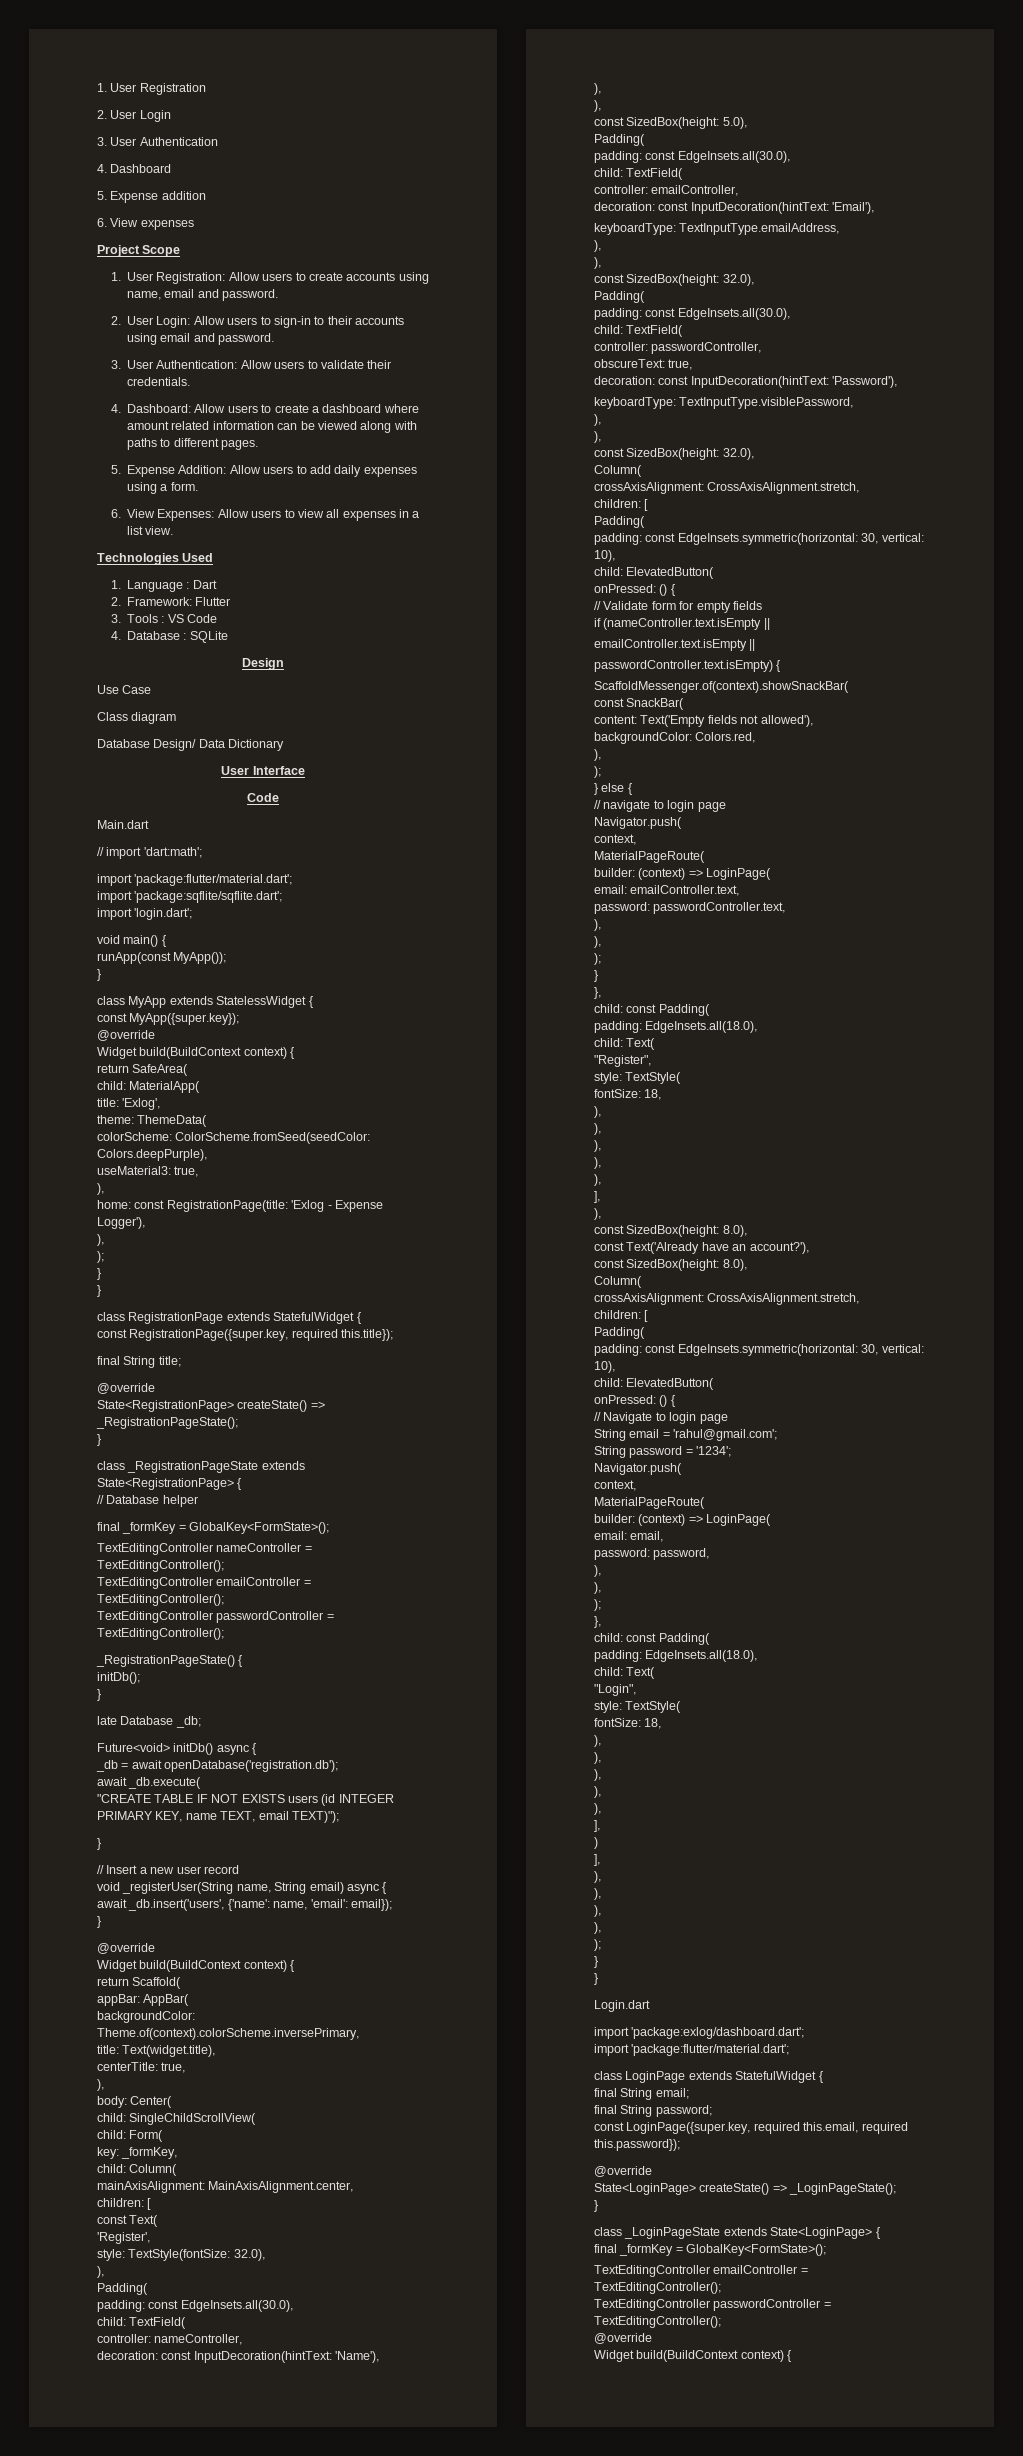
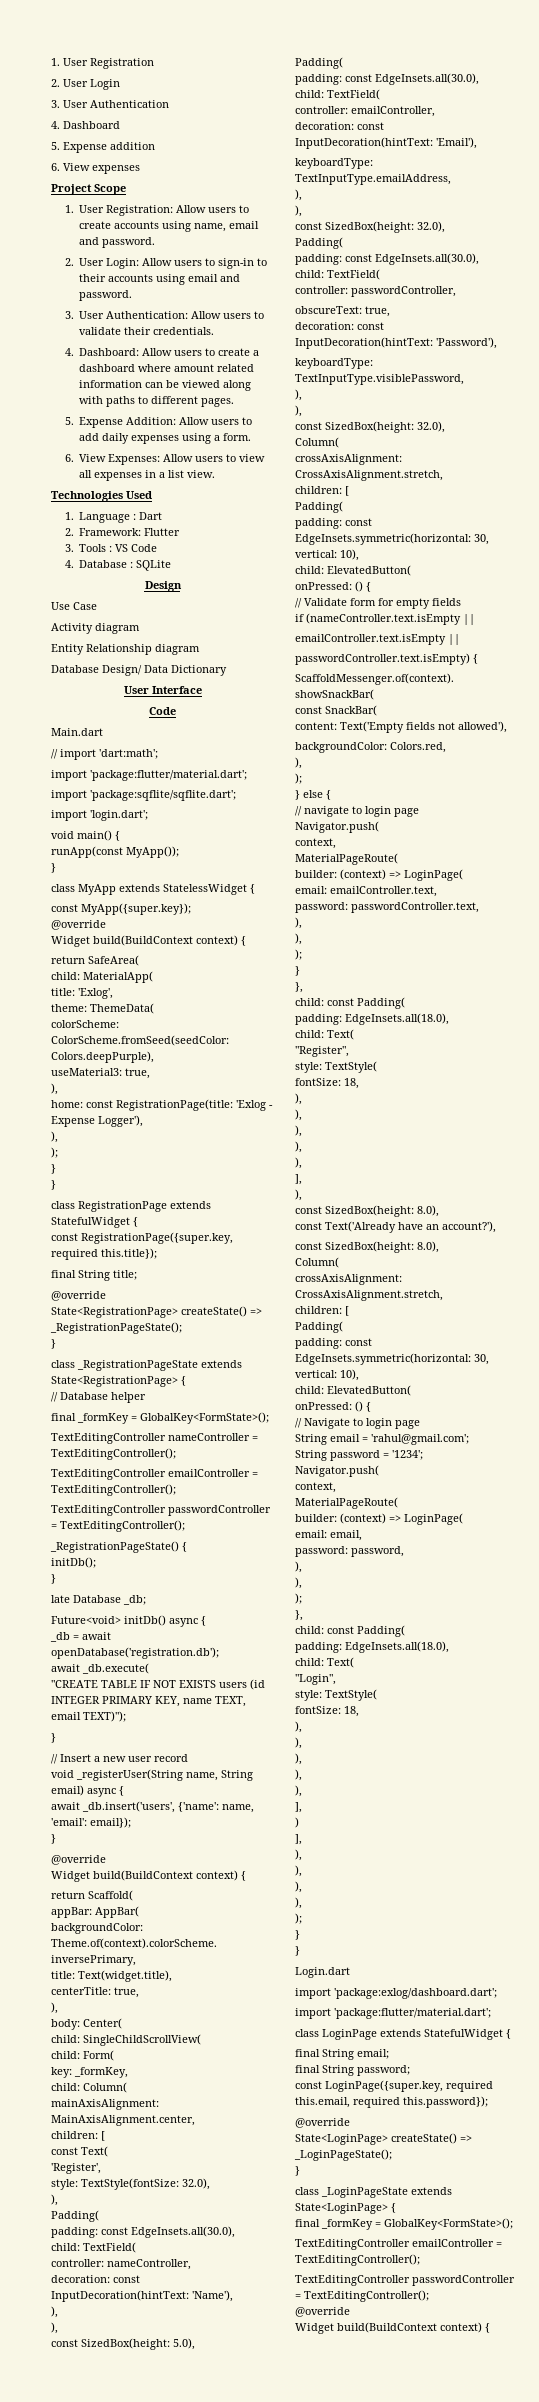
[97,712,128,721] Class -> [51,623,140,634] [51,644,152,655] Activity diagram // Entity Relationship

